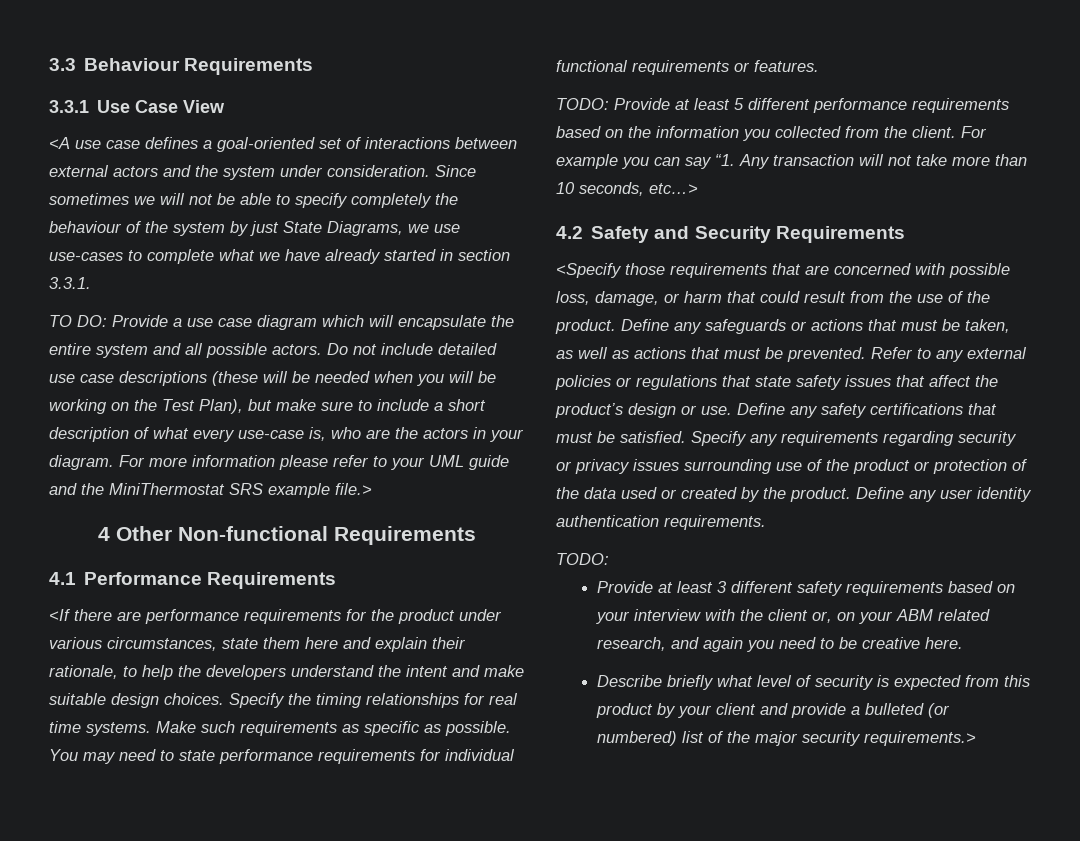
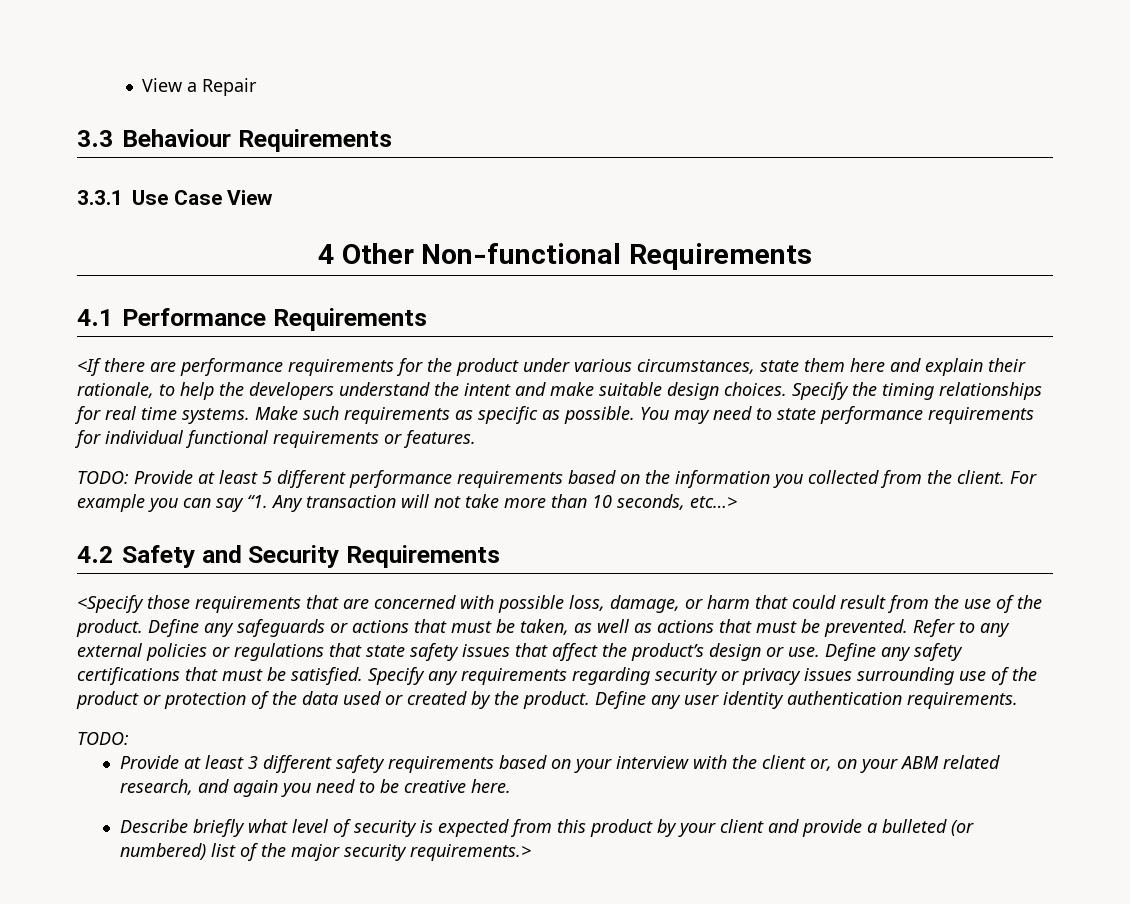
(49, 64) none -> [142,78,258,96] View a Repair //
[49,137,517,152] [49,165,476,180] [49,193,458,208] [49,221,460,236] [49,249,510,264] [49,277,91,289] [49,315,514,330] [49,343,497,358] [49,371,496,386] [49,399,486,414] [49,427,524,442] [49,455,509,470] [49,483,372,498] // <A use case defines a goal-oriented set of interactions between external actors and the system under consideration. Since sometimes we will not be able to specify completely the behaviour of the system by just State Diagrams, we use use-cases to complete what we have already started in section 3.3.1. // TO DO: Provide a use case diagram which will encapsulate the entire system and all possible actors. Do not include detailed use case descriptions (these will be needed when you will be working on the Test Plan), but make sure to include a short description of what every use-case is, who are the actors in your diagram. For more information please refer to your UML guide and the MiniThermostat SRS example file.> -> (274, 197) none

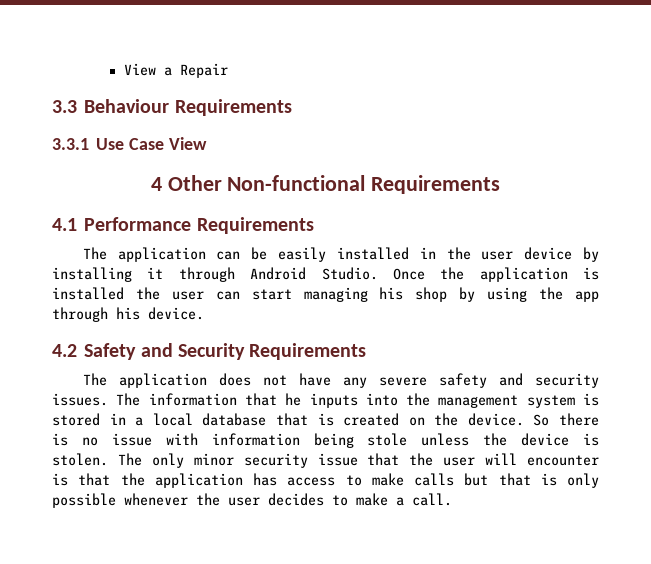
[77,358,1026,376] [77,382,1042,400] [74,406,1034,424] [74,430,476,448] [77,470,1037,488] [77,494,737,512] <If there are performance requirements for the product under various circumstances, state them here and explain their rationale, to help the developers understand the intent and make suitable design choices. Specify the timing relationships for real time systems. Make such requirements as specific as possible. You may need to state performance requirements for individual functional requirements or features. // TODO: Provide at least 5 different performance requirements based on the information you collected from the client. For example you can say “1. Any transaction will not take more than 10 seconds, etc…> -> [82,247,599,262] [52,267,599,282] [52,287,600,302] [52,307,204,322] The application can be easily installed in the user device by installing it through Android Studio. Once the application is installed the user can start managing his shop by using the app through his device.
[77,595,1042,613] [76,619,1010,637] [77,643,963,661] [77,667,1037,685] [76,691,1018,709] [77,732,129,745] [119,755,1000,773] [119,779,511,797] [119,819,974,837] [119,843,531,861] <Specify those requirements that are concerned with possible loss, damage, or harm that could result from the use of the product. Define any safeguards or actions that must be taken, as well as actions that must be prevented. Refer to any external policies or regulations that state safety issues that affect the product’s design or use. Define any safety certifications that must be satisfied. Specify any requirements regarding security or privacy issues surrounding use of the product or protection of the data used or created by the product. Define any user identity authentication requirements. // TODO: // Provide at least 3 different safety requirements based on your interview with the client or, on your ABM related research, and again you need to be creative here. // Describe briefly what level of security is expected from this product by your client and provide a bulleted (or numbered) list of the major security requirements.> -> [82,373,599,388] [52,393,599,408] [52,413,599,426] [52,433,599,448] [52,453,599,468] [52,473,599,488] [52,493,452,508] The application does not have any severe safety and security issues. The information that he inputs into the management system is stored in a local database that is created on the device. So there is no issue with information being stole unless the device is stolen. The only minor security issue that the user will encounter is that the application has access to make calls but that is only possible whenever the user decides to make a call.

